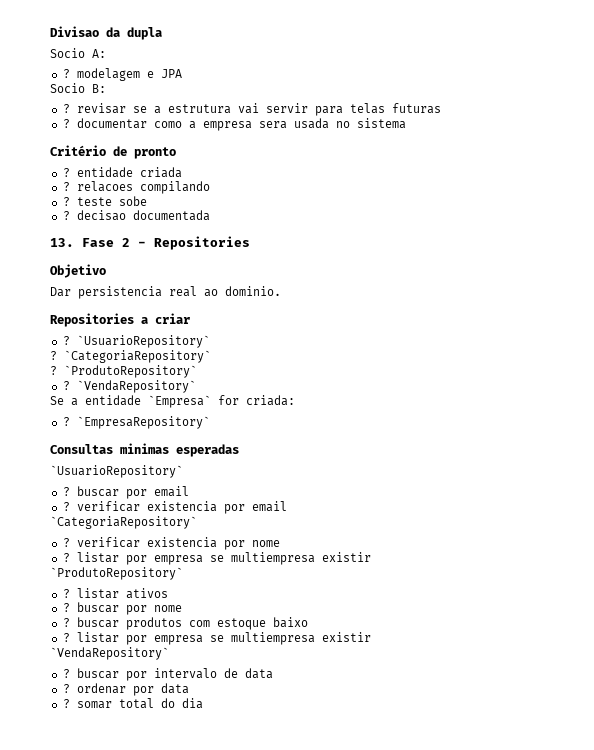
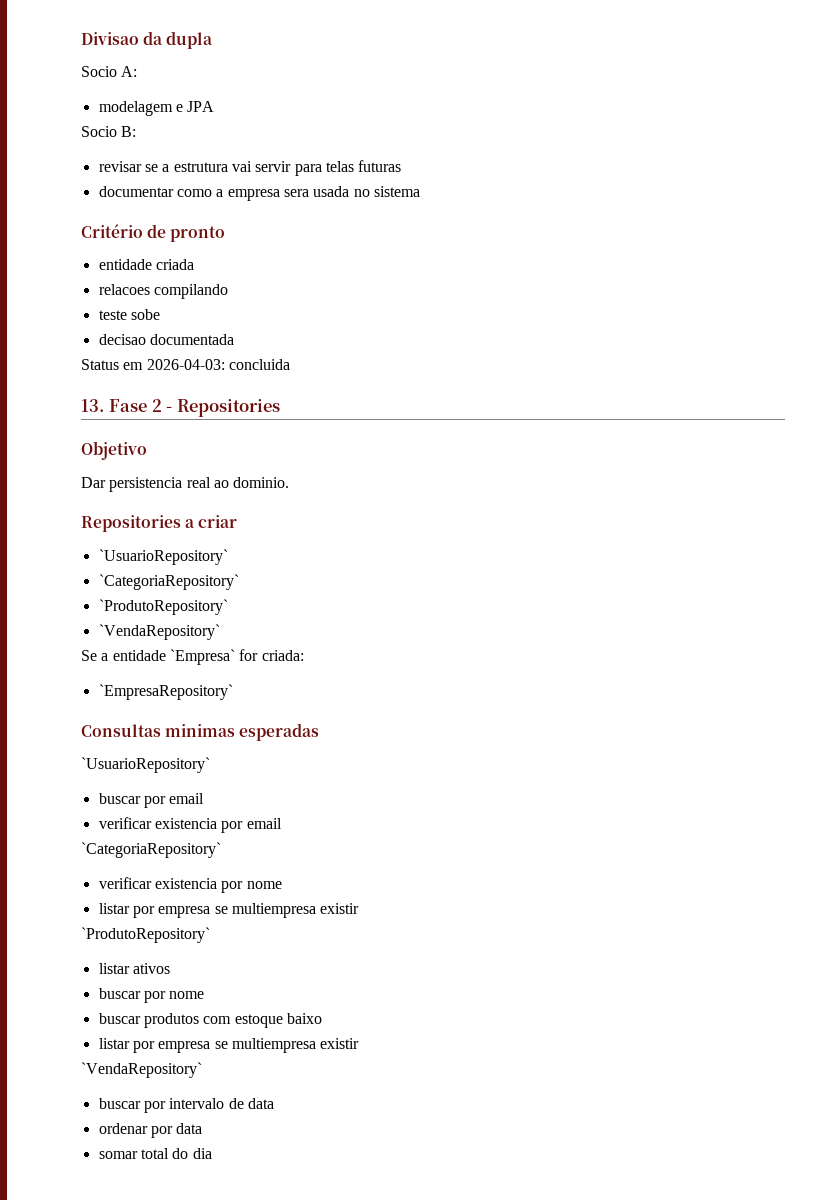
[62,69,70,78] ? -> (138, 71) none
[62,104,70,113] ? -> (137, 131) none
[62,119,70,128] ? -> (402, 166) none
[62,168,70,177] ? -> (226, 234) none
[62,182,70,191] ? -> (194, 264) none
[62,197,70,206] ? -> (228, 291) none
[62,211,70,220] ? -> (160, 314) none
(210, 215) none -> [81,359,290,370] // Status em 2026-04-03: concluida
[62,335,210,348] [50,350,211,363] [50,365,197,378] [62,381,70,390] ? `UsuarioRepository` // ? `CategoriaRepository` // ? `ProdutoRepository` // ? -> [98,549,228,565] [98,574,239,590] [98,599,228,615] `UsuarioRepository` // `CategoriaRepository` // `ProdutoRepository` //
[62,417,70,426] ? -> (304, 655) none
[62,487,70,496] ? -> (210, 765) none
[62,502,70,511] ? -> (205, 798) none
[62,538,70,547] ? -> (221, 850) none
[62,553,70,562] ? -> (282, 885) none
[62,589,70,598] ? -> (210, 935) none
[62,603,70,612] ? -> (170, 968) none
[62,618,70,627] ? -> (205, 995) none
[62,633,70,642] ? -> (322, 1018) none
[62,669,70,678] ? -> (202, 1070) none
[62,684,70,693] ? -> (274, 1103) none
[62,699,70,708] ? -> (203, 1128) none

